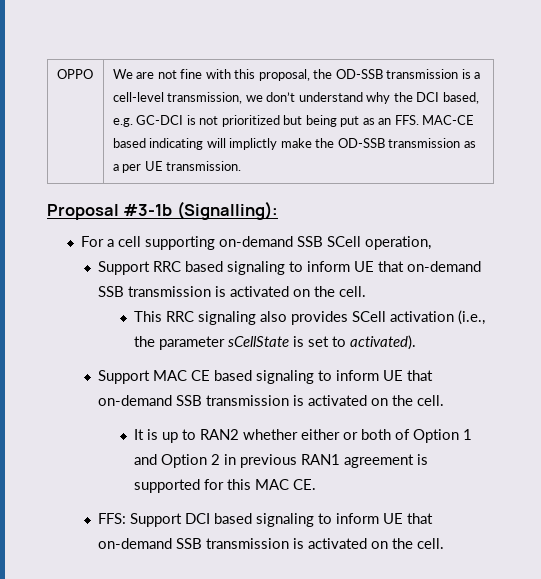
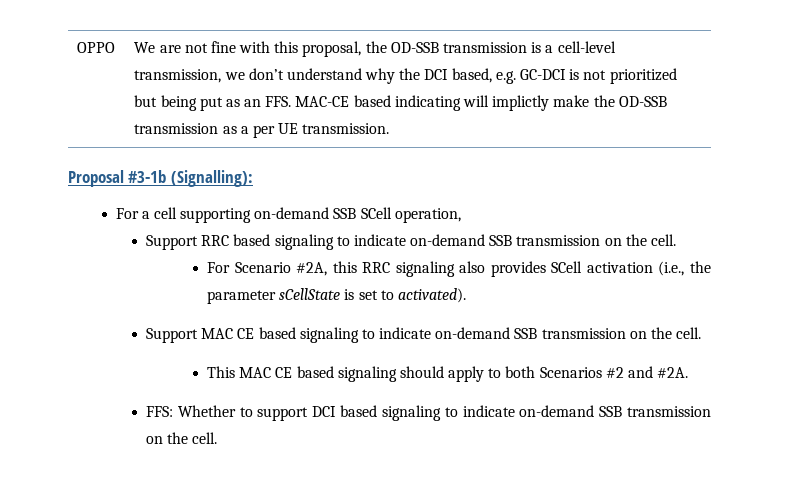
[307,261,482,272] [98,286,367,297] [133,311,162,322] inform UE that on-demand SSB transmission is activated on the cell. // This -> [353,234,677,246] [206,261,357,276] indicate on-demand SSB transmission on the cell. // For Scenario #2A, this
[336,370,434,381] [98,395,445,406] [133,429,472,443] [133,454,428,468] [133,479,316,493] [98,513,183,527] inform UE that on-demand SSB transmission is activated on the cell. // It is up to RAN2 whether either or both of Option 1 and Option 2 in previous RAN1 agreement is supported for this MAC CE. // FFS: Support -> [379,327,702,339] [206,366,689,382] [145,405,309,421] indicate on-demand SSB transmission on the cell. // This MAC CE based signaling should apply to both Scenarios #2 and #2A. // FFS: Whether to support
[336,513,434,524] [98,538,368,549] inform UE that on-demand SSB transmission is activated -> [462,405,711,417] indicate on-demand SSB transmission

